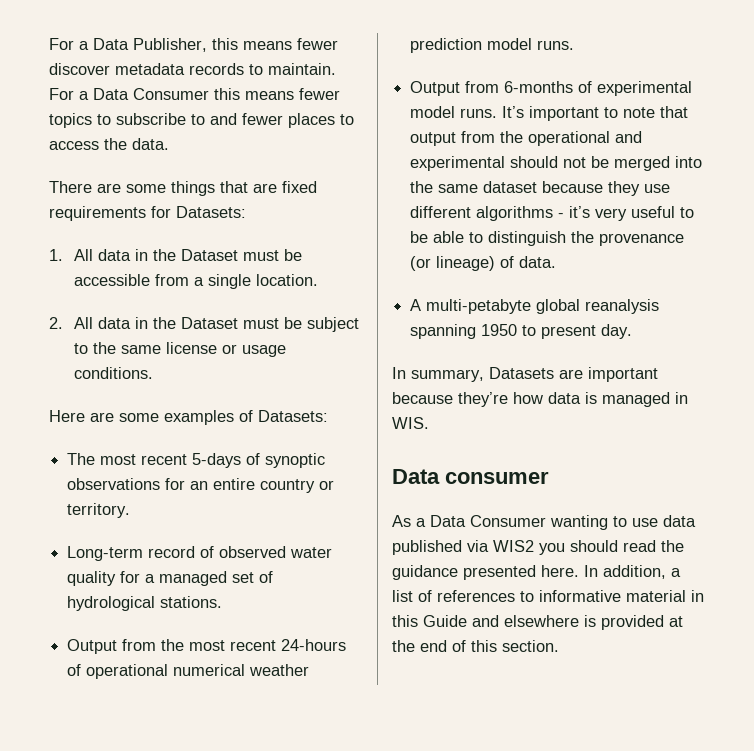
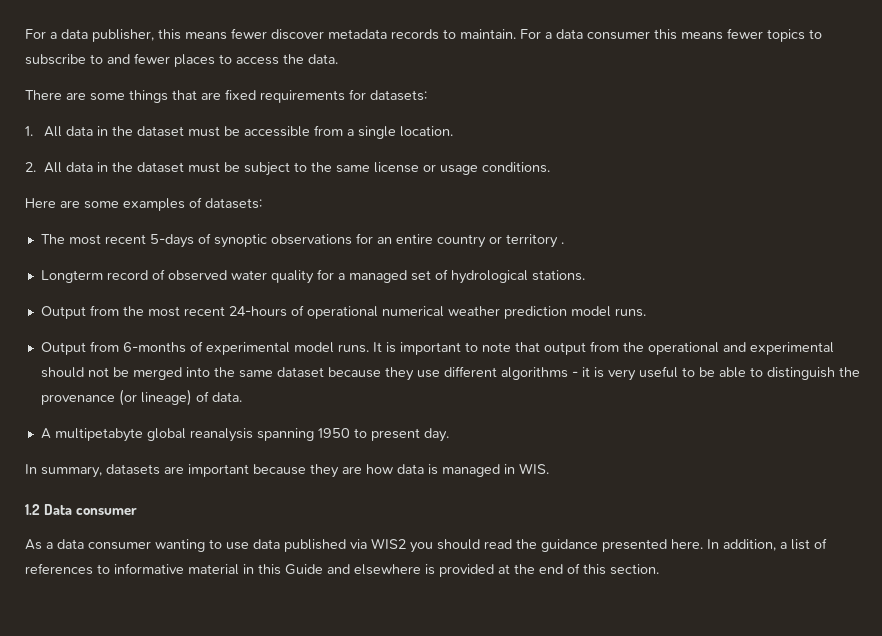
[49,38,207,52] For a Data Publisher, -> [25,29,154,42] For a data publisher,
[93,88,209,100] Data Consumer -> [556,29,650,40] data consumer
[176,206,246,218] Datasets: -> [370,90,427,101] datasets:
[181,249,239,261] Dataset -> [136,126,184,137] dataset
[181,317,239,329] Dataset -> [136,162,184,173] dataset
[258,410,328,422] Datasets: -> [205,198,262,209] datasets:
[67,503,131,518] [67,546,144,561] territory. // Long-term -> [505,234,564,248] [40,270,103,283] territory . // Longterm
[502,106,525,118] It’s -> [372,342,396,353] It is
[569,206,591,218] it’s -> [581,367,604,378] it is
[426,299,532,314] multi-petabyte -> [54,428,143,442] multipetabyte
[489,367,554,379] Datasets -> [106,464,160,475] datasets
[458,392,508,407] they’re -> [310,464,362,478] they are
(429, 423) none -> [25,504,40,515] 1.2
[430,515,546,527] Data Consumer -> [57,539,151,550] data consumer

